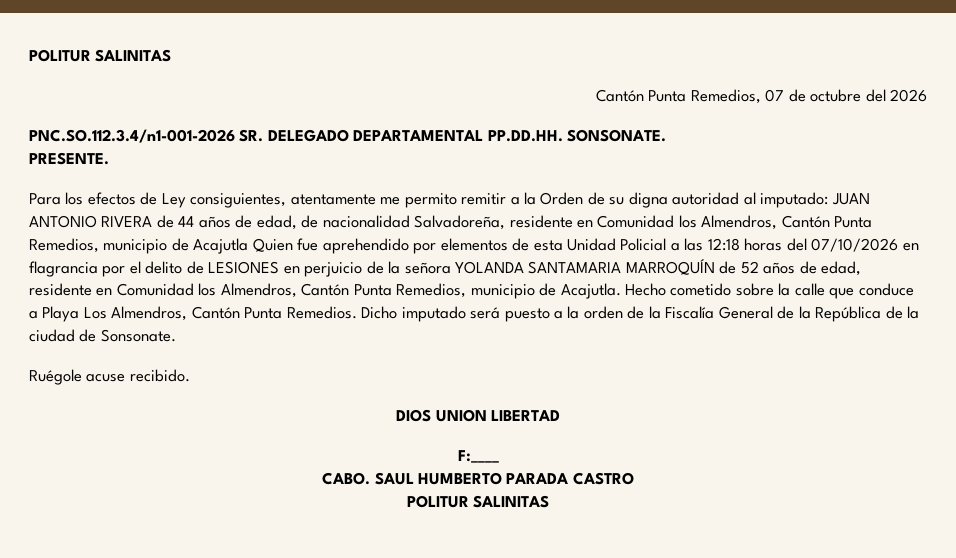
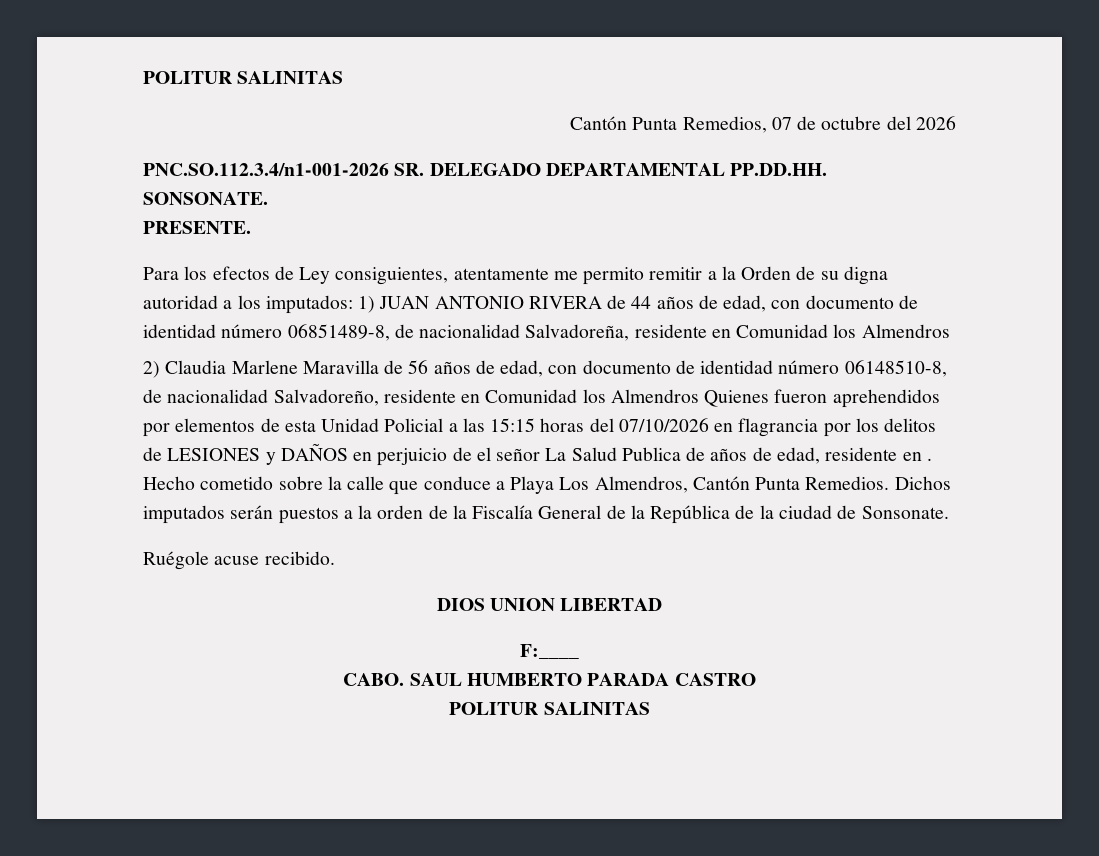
[743,192,829,208] al imputado: -> [223,295,376,314] a los imputados: 1)
(297, 222) none -> [771,295,918,309] [143,324,390,341] con documento de identidad número 06851489-8,
[701,215,873,230] [29,238,409,254] Almendros, Cantón Punta Remedios, municipio de Acajutla Quien fue aprehendido -> [861,324,950,338] [143,360,947,378] [143,389,940,408] Almendros // 2) Claudia Marlene Maravilla de 56 años de edad, con documento de identidad número 06148510-8, de nacionalidad Salvadoreño, residente en Comunidad los Almendros Quienes fueron aprehendidos
[707,238,740,251] 12:18 -> [490,418,536,432] 15:15
[129,258,759,277] el delito de LESIONES en perjuicio de la señora YOLANDA SANTAMARIA MARROQUÍN de 52 -> [855,418,937,432] [143,443,706,466] los delitos de LESIONES y DAÑOS en perjuicio de el señor La Salud Publica de
[116,283,621,299] Comunidad los Almendros, Cantón Punta Remedios, municipio de Acajutla. -> [926,458,932,461] .
[361,306,550,322] Dicho imputado será puesto -> [894,476,951,490] [143,505,339,524] Dichos imputados serán puestos

